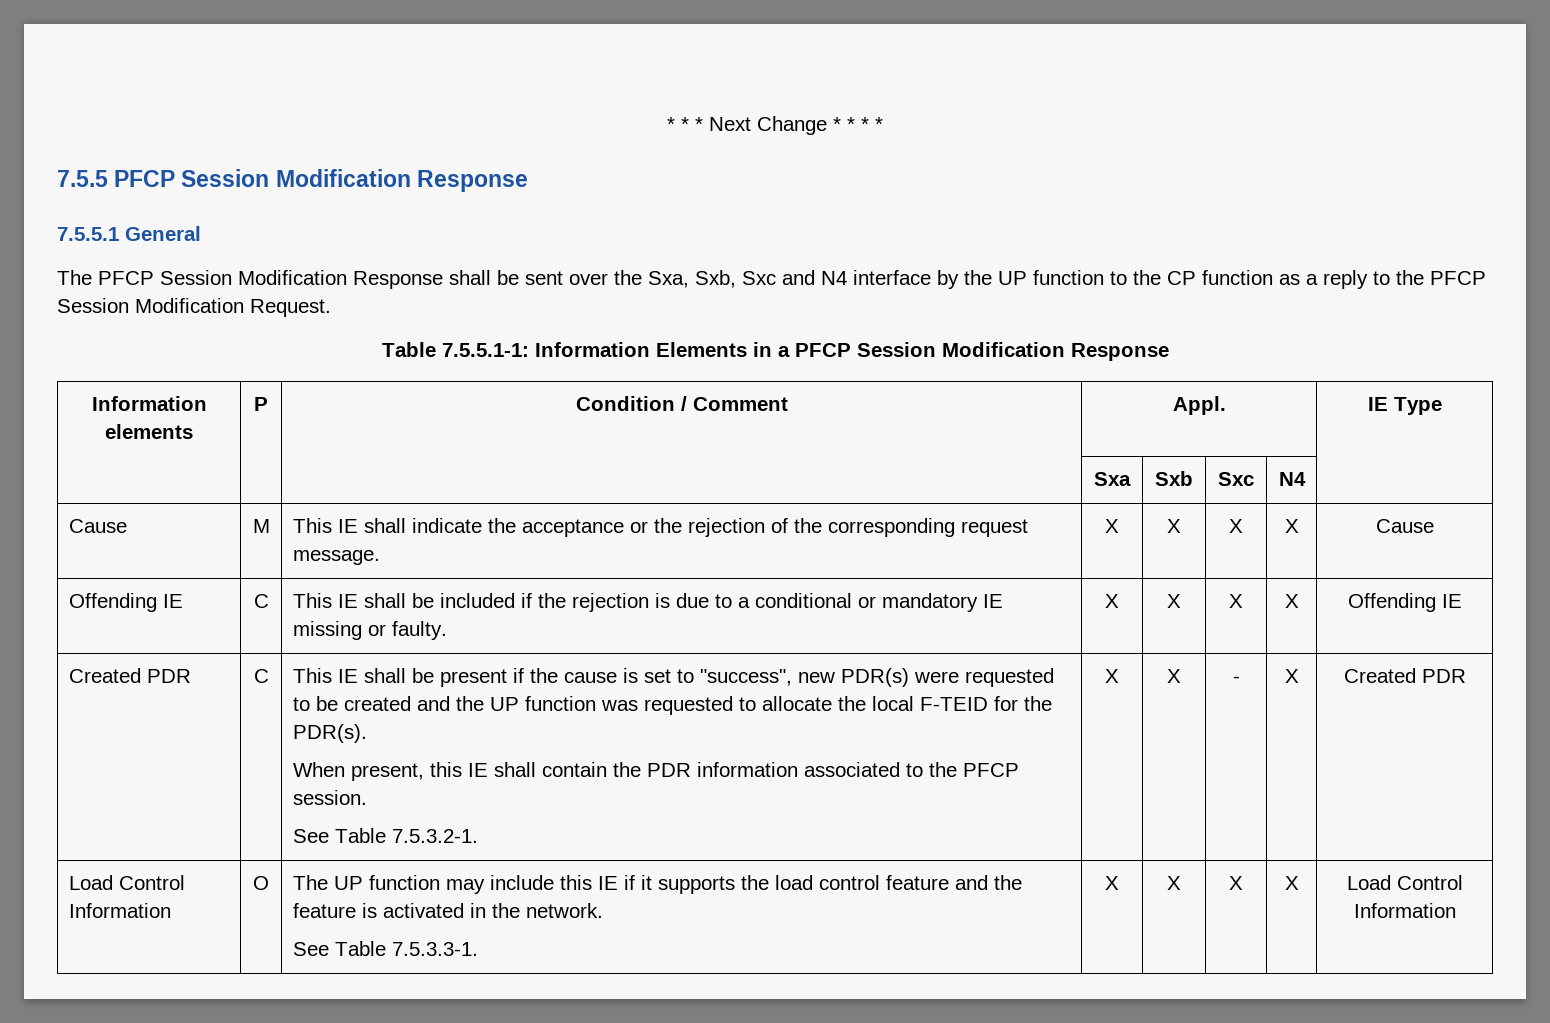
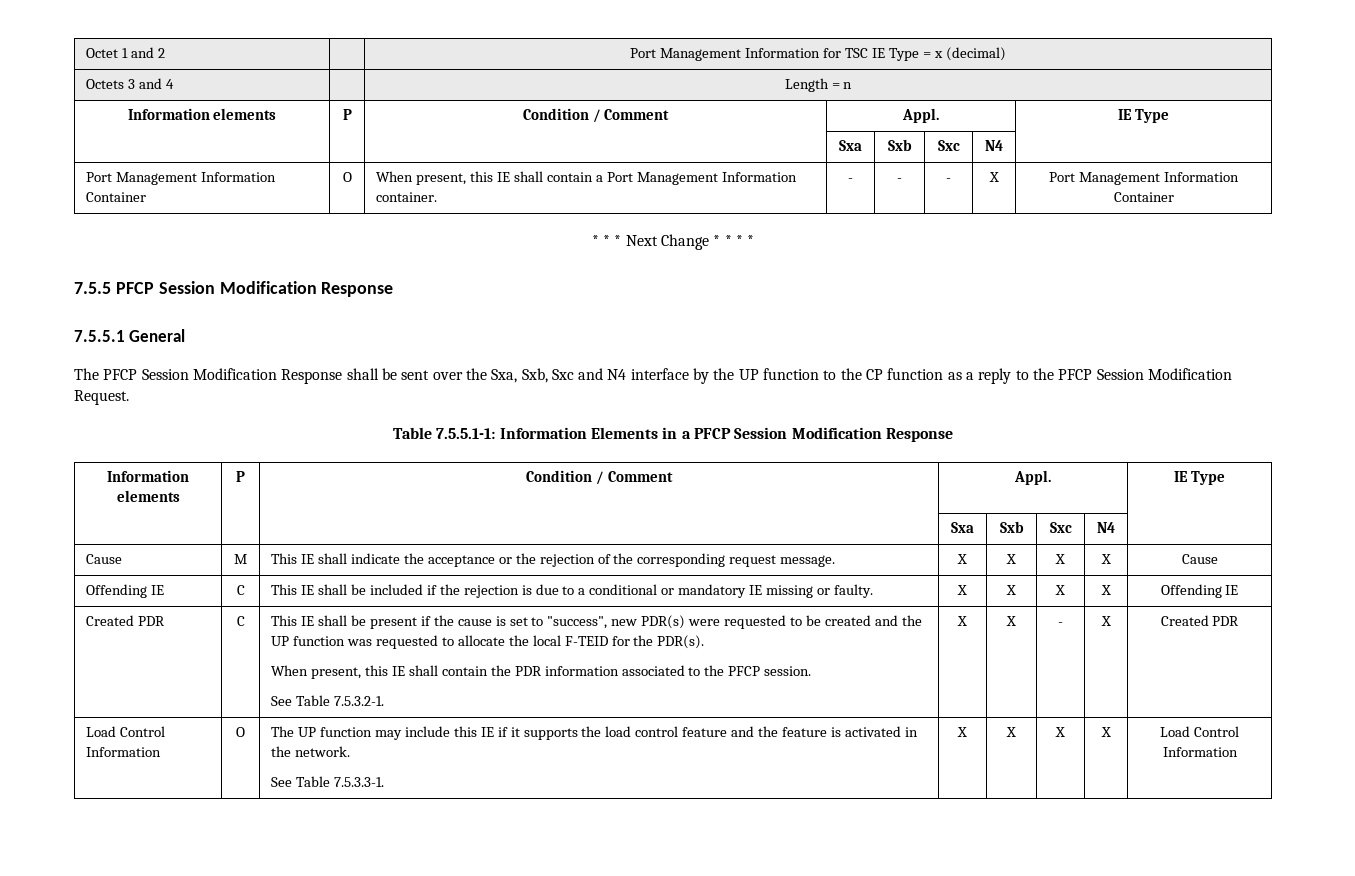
(667, 124) none -> [86,47,166,58] [630,47,1006,61] [86,78,175,89] [784,78,853,92] [127,108,277,120] [342,109,352,120] [522,108,670,123] [902,108,939,123] [1118,109,1169,123] [839,140,862,151] [887,139,912,151] [937,140,960,151] [985,140,1003,151] [86,172,277,185] [86,192,147,202] [342,172,352,182] [376,171,797,185] [376,192,438,202] [848,178,853,182] [897,178,902,182] [946,178,951,182] [988,172,999,182] [1049,172,1239,185] [1113,192,1174,202] Octet 1 and 2 | | Port Management Information for TSC IE Type = x (decimal) // Octets 3 and 4 | | Length = n // Information elements | P | Condition / Comment | Appl. | IE Type // | | | Sxa | Sxb | Sxc | N4 | // Port Management Information Container | O | When present, this IE shall contain a Port Management Information container. | - | - | - | X | Port Management Information Container //

